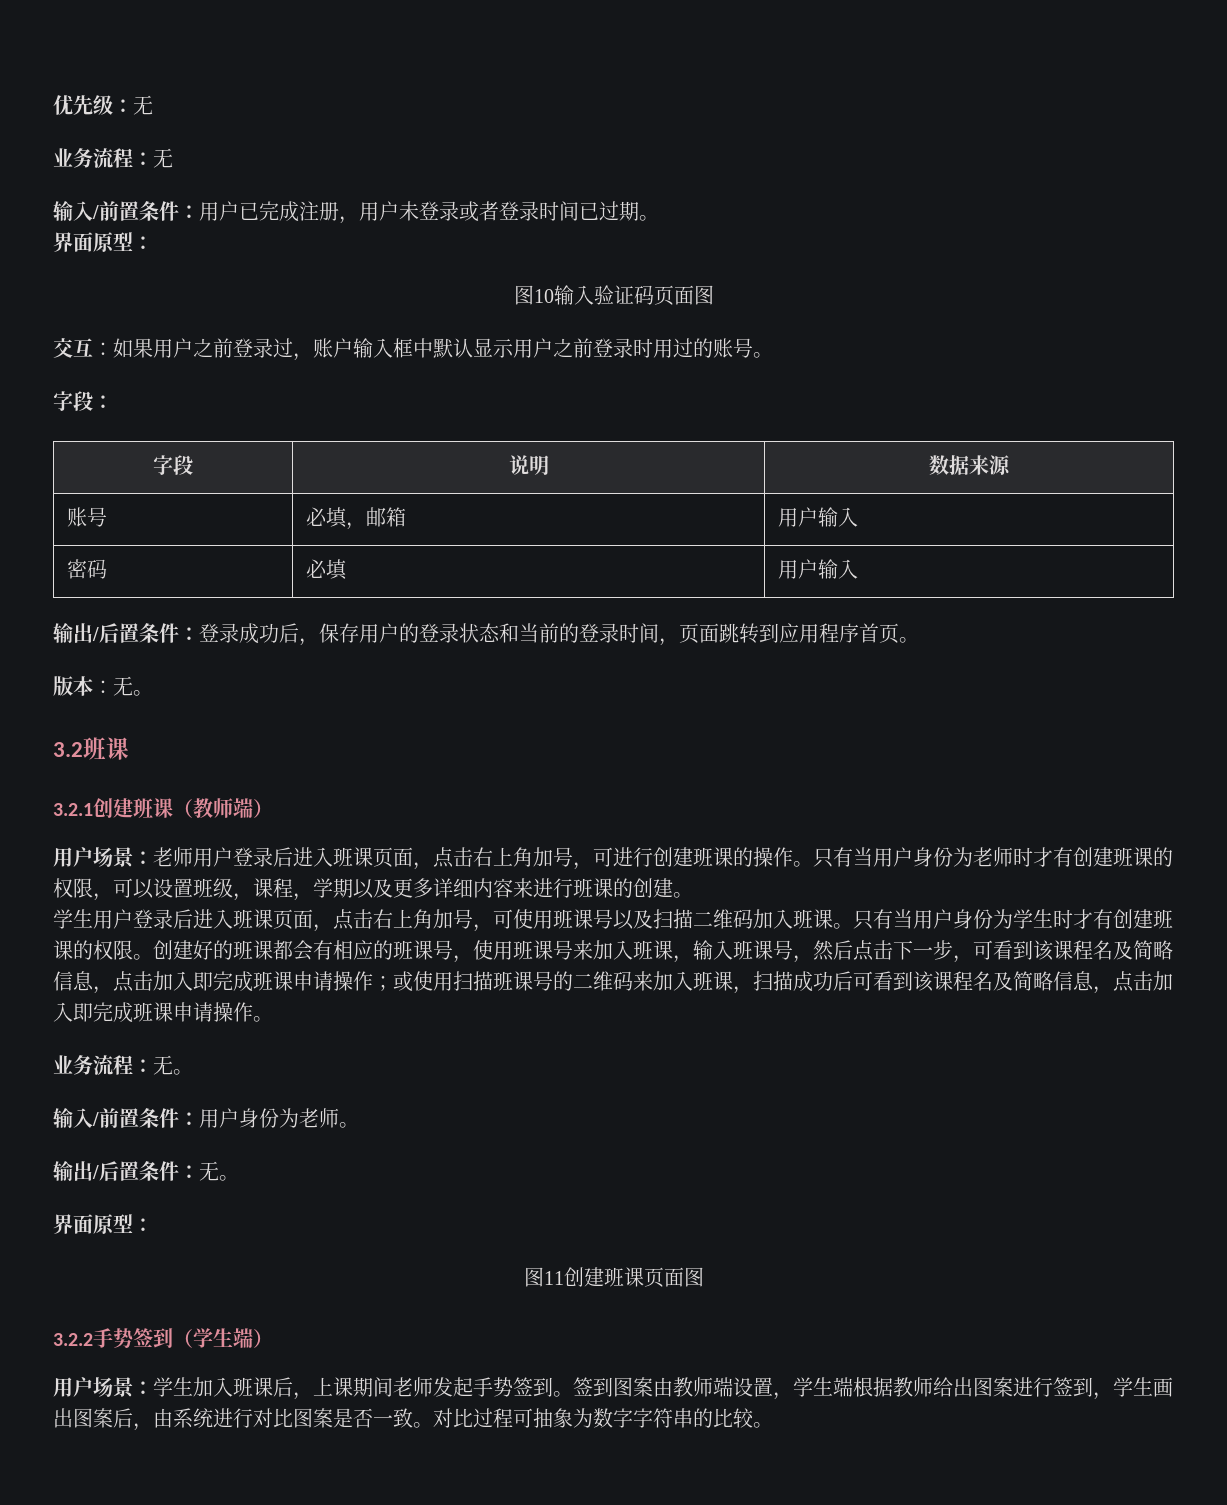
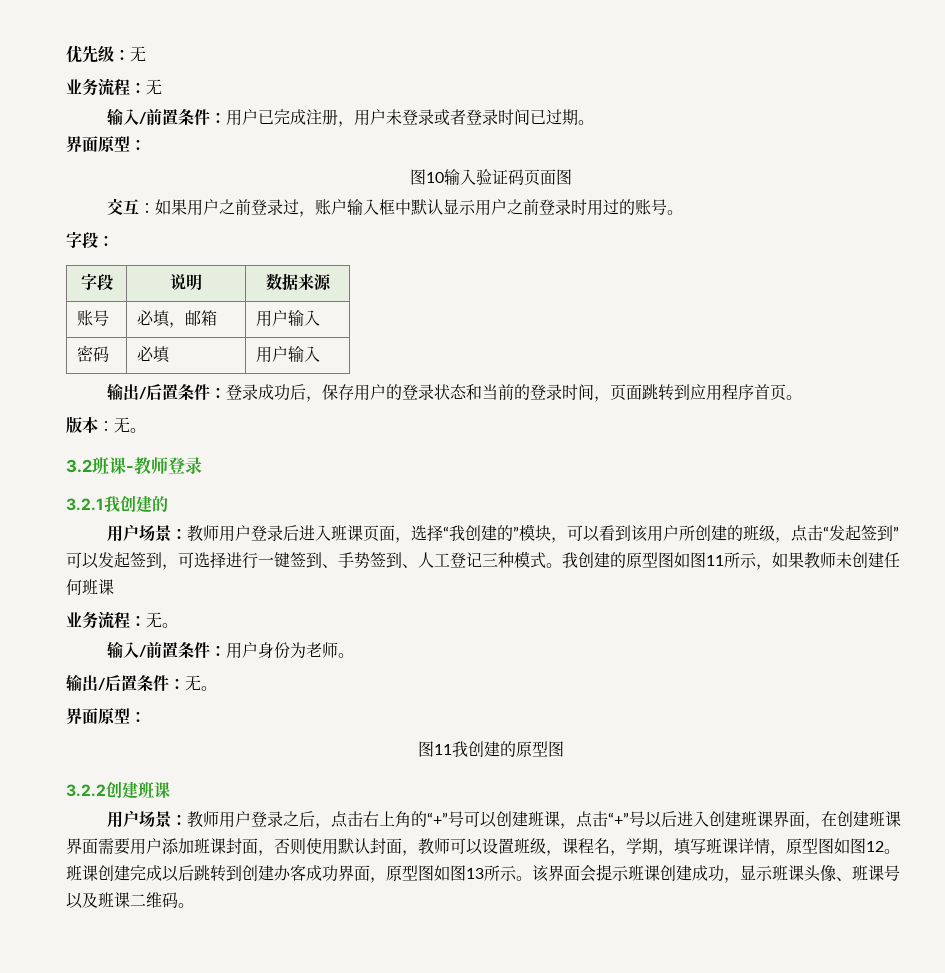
[53,798,273,818] [53,847,173,868] // 3.2.1创建班课（教师端） // 用户场景：老 -> [126,457,202,474] [66,495,168,513] [107,524,204,542] -教师登录 // 3.2.1我创建的 // 用户场景：教
[433,847,1173,870] [53,878,693,901] [53,909,1173,932] [53,940,1173,963] [53,971,1173,994] [53,1002,273,1023] 点击右上角加号，可进行创建班课的操作。只有当用户身份为老师时才有创建班课的权限，可以设置班级，课程，学期以及更多详细内容来进行班课的创建。 // 学生用户登录后进入班课页面，点击右上角加号，可使用班课号以及扫描二维码加入班课。只有当用户身份为学生时才有创建班课的权限。创建好的班课都会有相应的班课号，使用班课号来加入班课，输入班课号，然后点击下一步，可看到该课程名及简略信息，点击加入即完成班课申请操作；或使用扫描班课号的二维码来加入班课，扫描成功后可看到该课程名及简略信息，点击加入即完成班课申请操作。 -> [411,524,900,543] [66,551,900,570] [66,579,114,595] 选择“我创建的”模块，可以看到该用户所创建的班级，点击“发起签到”可以发起签到，可选择进行一键签到、手势签到、人工登记三种模式。我创建的原型图如图11所示，如果教师未创建任何班课
[563,1267,704,1287] [53,1328,273,1348] [53,1377,1173,1400] [53,1408,754,1431] 创建班课页面图 // 3.2.2手势签到（学生端） // 用户场景：学生加入班课后，上课期间老师发起手势签到。签到图案由教师端设置，学生端根据教师给出图案进行签到，学生画出图案后，由系统进行对比图案是否一致。对比过程可抽象为数字字符串的比较 -> [451,741,564,757] [66,781,170,799] [107,810,902,829] [66,838,900,856] [66,864,900,883] [66,892,178,909] 我创建的原型图 // 3.2.2创建班课 // 用户场景：教师用户登录之后，点击右上角的“+”号可以创建班课，点击“+”号以后进入创建班课界面，在创建班课界面需要用户添加班课封面，否则使用默认封面，教师可以设置班级，课程名，学期，填写班课详情，原型图如图12。班课创建完成以后跳转到创建办客成功界面，原型图如图13所示。该界面会提示班课创建成功，显示班课头像、班课号以及班课二维码

